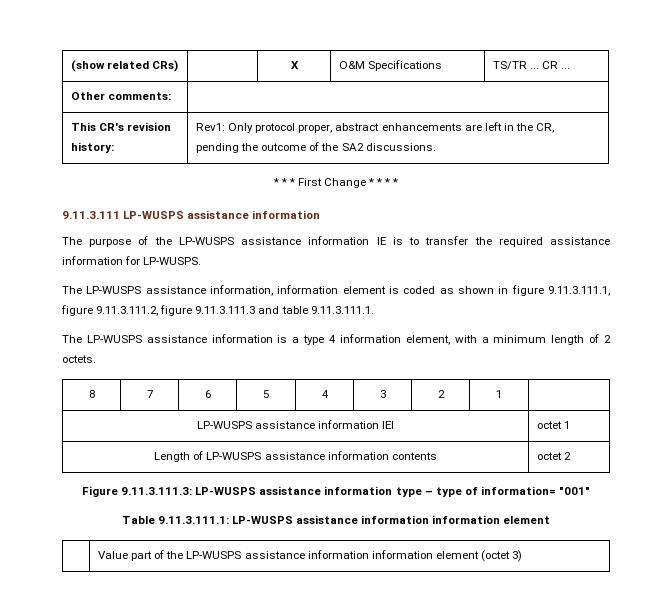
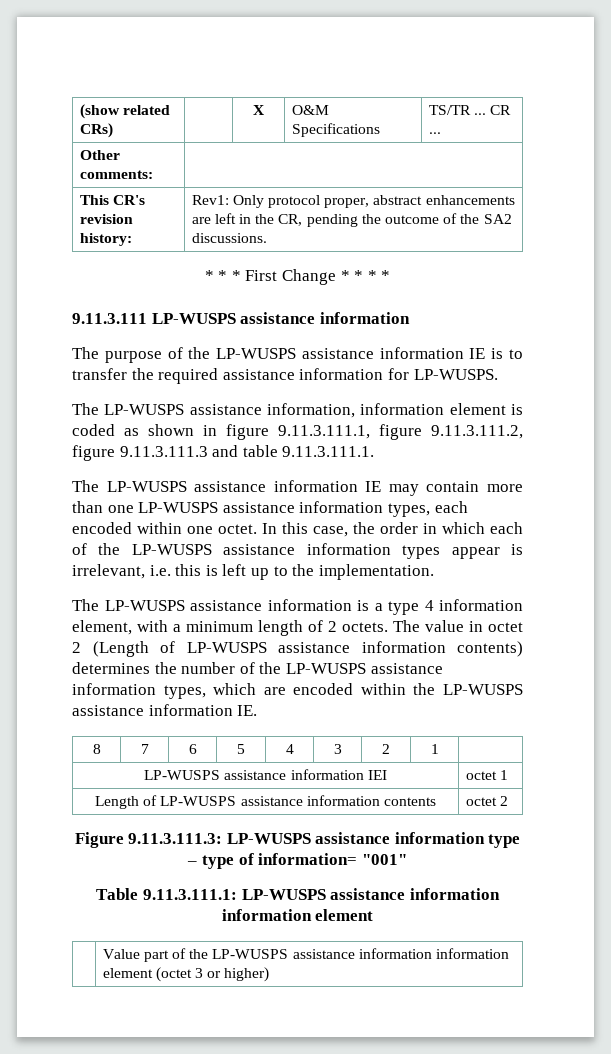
(374, 310) none -> [72,480,523,496] [72,501,468,517] [72,522,523,537] [72,543,523,559] [72,564,434,580] // The LP-WUSPS assistance information IE may contain more than one LP-WUSPS assistance information types, each encoded within one octet. In this case, the order in which each of the LP-WUSPS assistance information types appear is irrelevant, i.e. this is left up to the implementation.
(96, 359) none -> [393,620,523,632] [72,641,523,657] [72,662,443,674] [72,683,523,699] [72,704,258,716] The value in octet 2 (Length of LP-WUSPS assistance information contents) determines the number of the LP-WUSPS assistance information types, which are encoded within the LP-WUSPS assistance information IE.
[512,550,523,562] 3) -> [195,967,270,982] 3 or higher)

